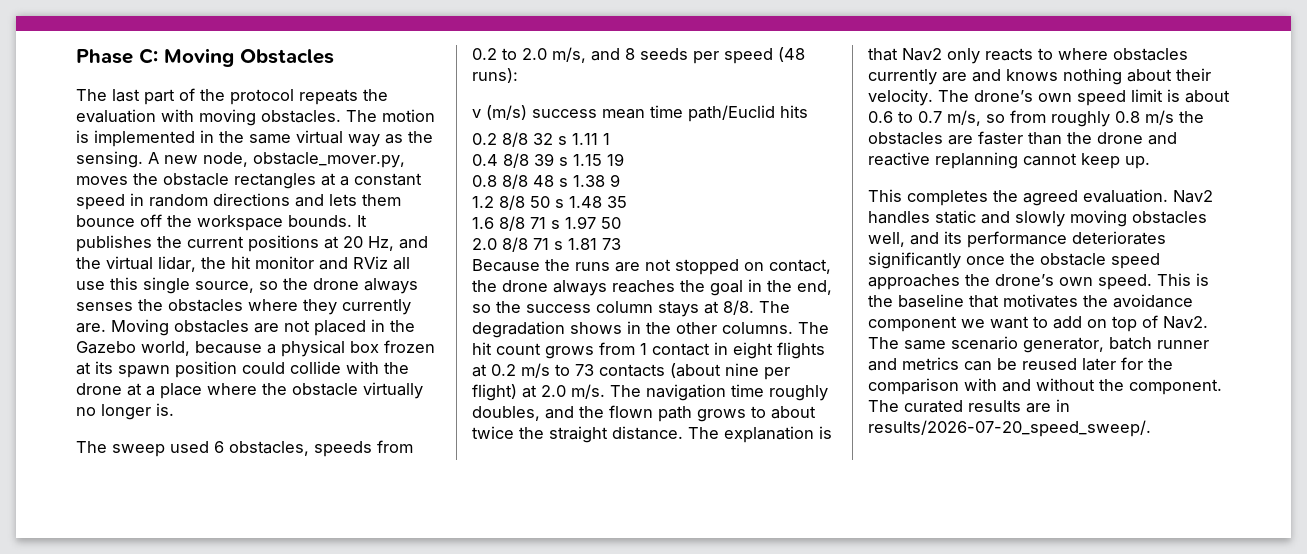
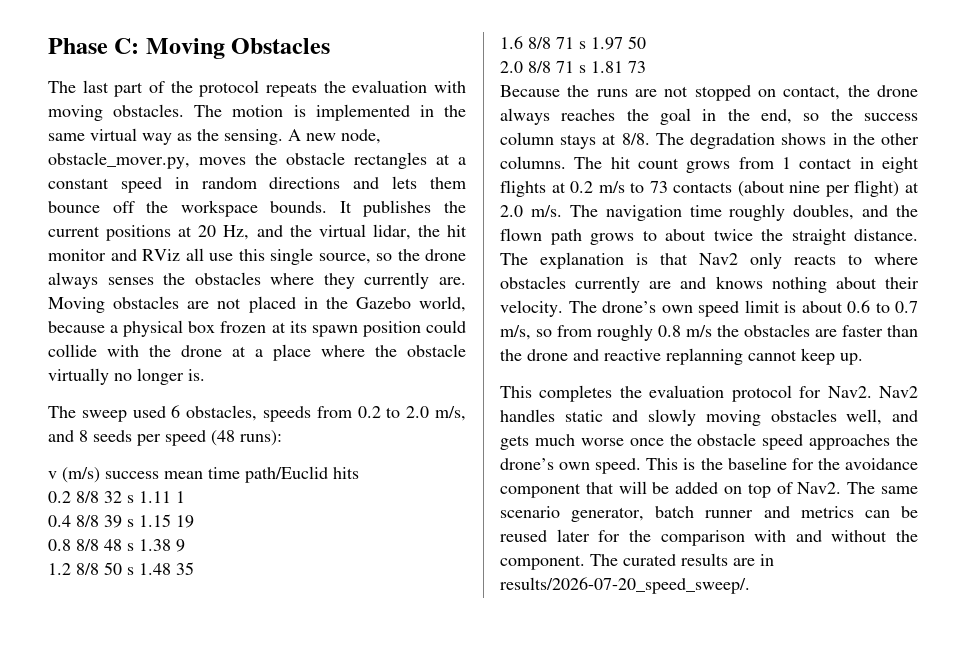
[1023,189,1168,206] agreed evaluation. -> [649,385,872,402] evaluation protocol for Nav2.
[944,231,1166,248] [868,252,961,269] its performance deteriorates significantly -> [500,434,624,450] gets much worse
[969,294,1078,308] that motivates -> [791,458,814,470] for
[961,316,1082,329] we want to add -> [585,481,719,494] that will be added

